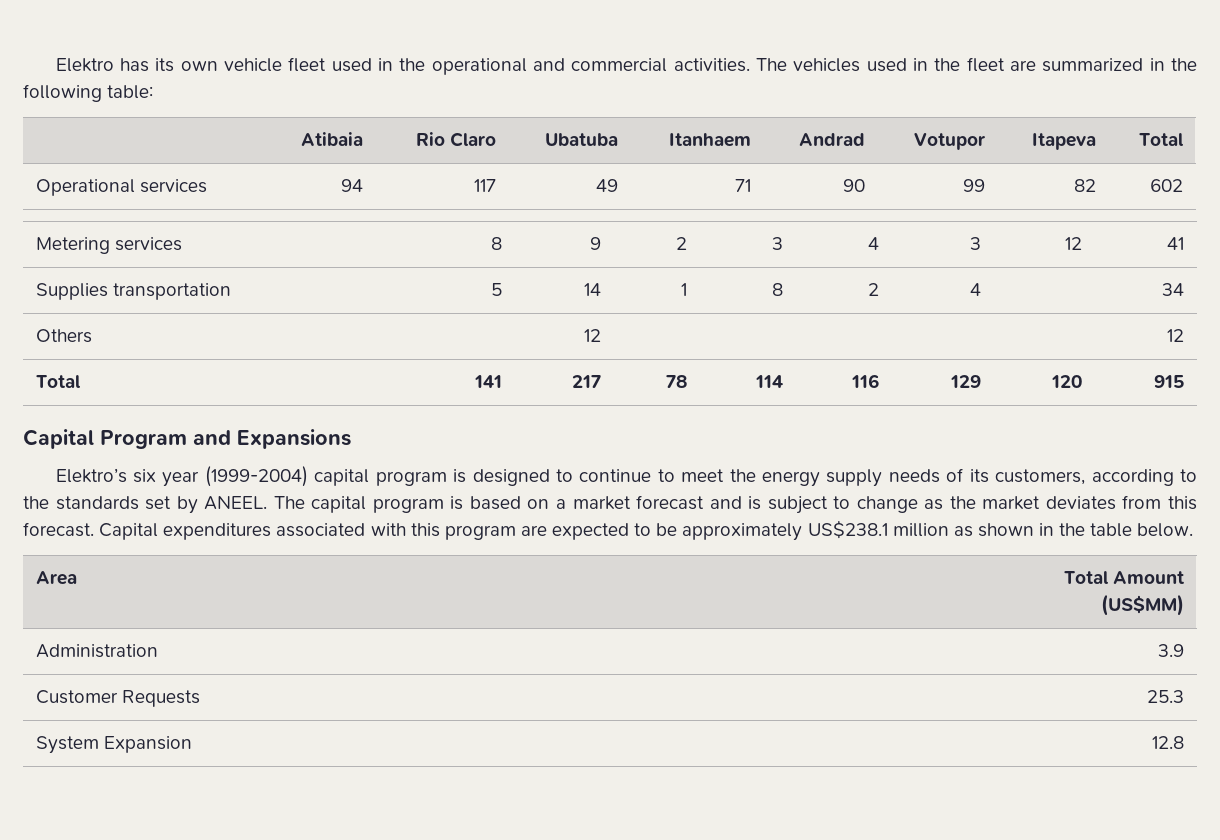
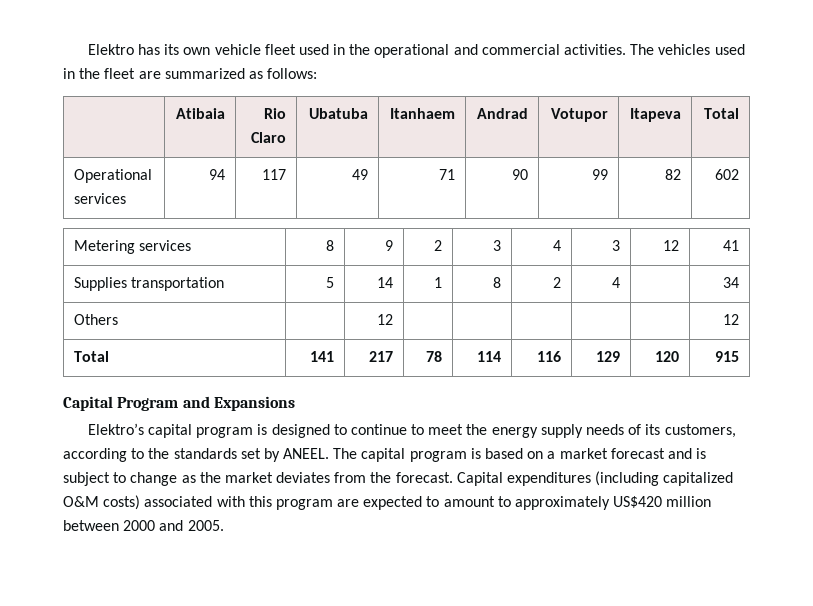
[1149,58,1198,71] [23,84,154,102] in the following table: -> [248,68,318,79] as follows:
[132,466,308,487] six year (1999-2004) -> (144, 429) none
[1167,496,1197,510] this -> [370,472,392,483] the
(272, 531) none -> [595,471,734,486] [63,495,141,510] (including capitalized O&M costs)
[656,520,1194,541] [36,571,78,585] [1063,571,1184,584] [1100,594,1184,616] [36,644,159,658] [1157,644,1184,657] [36,690,201,707] [1146,690,1184,703] [36,736,193,754] [1151,736,1184,749] be approximately US$238.1 million as shown in the table below. // Area | Total Amount // (US$MM) // Administration | 3.9 // Customer Requests | 25.3 // System Expansion | 12.8 -> [443,496,712,510] [63,520,224,531] amount to approximately US$420 million between 2000 and 2005.

